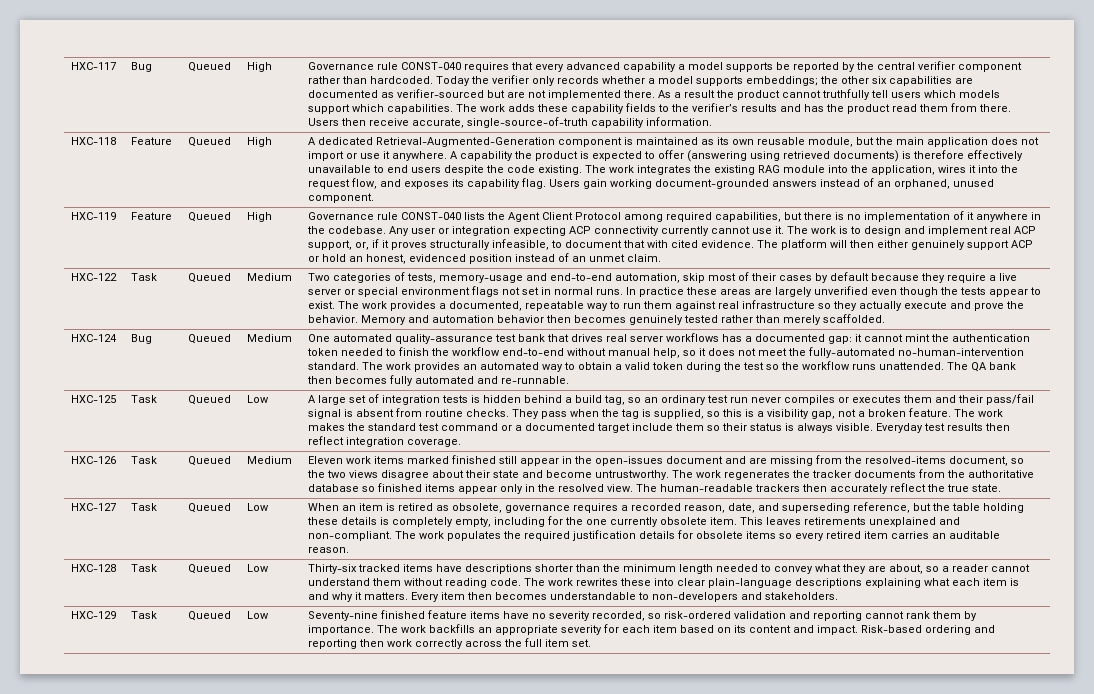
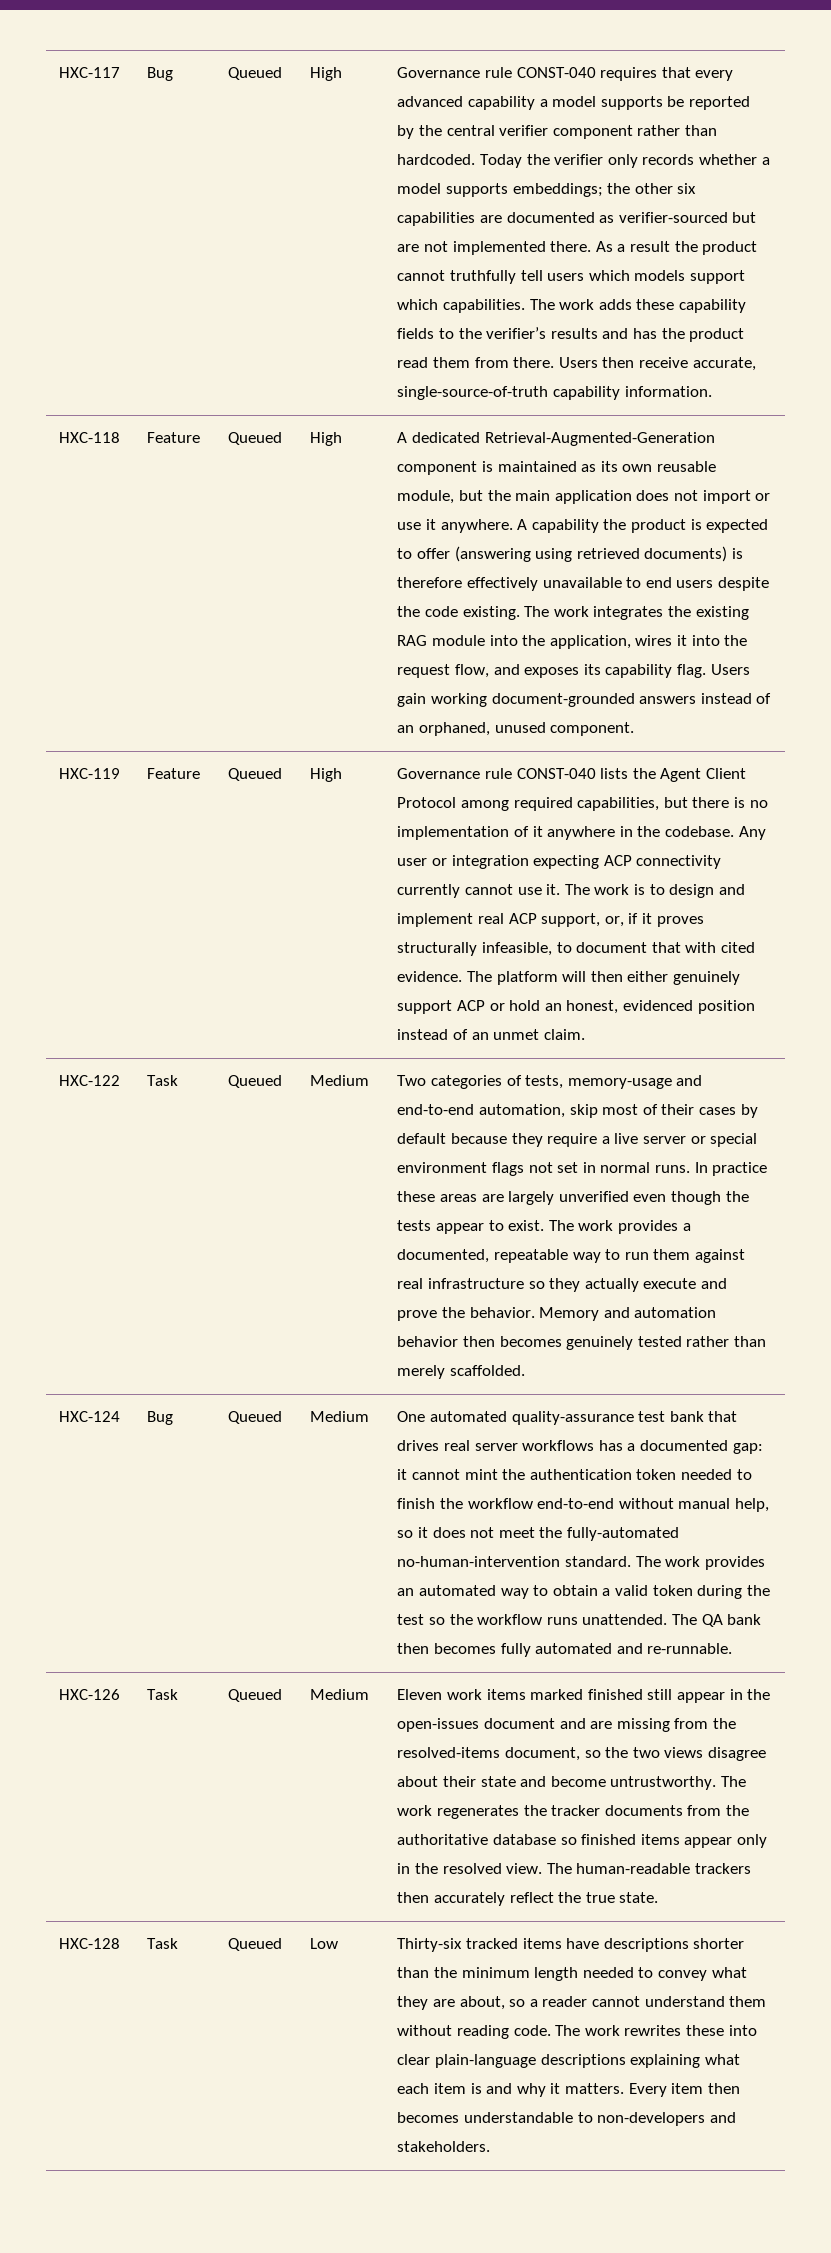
[71,395,117,403] [131,395,158,403] [188,395,232,405] [247,395,270,403] [308,394,1035,405] [308,408,1004,419] [308,423,1011,433] [308,436,462,447] // HXC-125 | Task | Queued | Low | A large set of integration tests is hidden behind a build tag, so an ordinary test run never compiles or executes them and their pass/fail signal is absent from routine checks. They pass when the tag is supplied, so this is a visibility gap, not a broken feature. The work makes the standard test command or a documented target include them so their status is always visible. Everyday test results then reflect integration coverage. -> (733, 1648) none
[71,503,117,511] [131,503,158,511] [188,503,232,513] [247,503,270,511] [308,502,1025,513] [307,516,961,527] [308,530,1001,541] [308,547,350,553] // HXC-127 | Task | Queued | Low | When an item is retired as obsolete, governance requires a recorded reason, date, and superseding reference, but the table holding these details is completely empty, including for the one currently obsolete item. This leaves retirements unexplained and non-compliant. The work populates the required justification details for obsolete items so every retired item carries an auditable reason. -> (659, 1897) none
[71,611,117,619] [131,611,158,619] [188,611,232,621] [247,611,270,619] [308,610,978,621] [308,624,996,635] [308,638,592,649] // HXC-129 | Task | Queued | Low | Seventy-nine finished feature items have no severity recorded, so risk-ordered validation and reporting cannot rank them by importance. The work backfills an appropriate severity for each item based on its content and impact. Risk-based ordering and reporting then work correctly across the full item set. -> (491, 2146) none

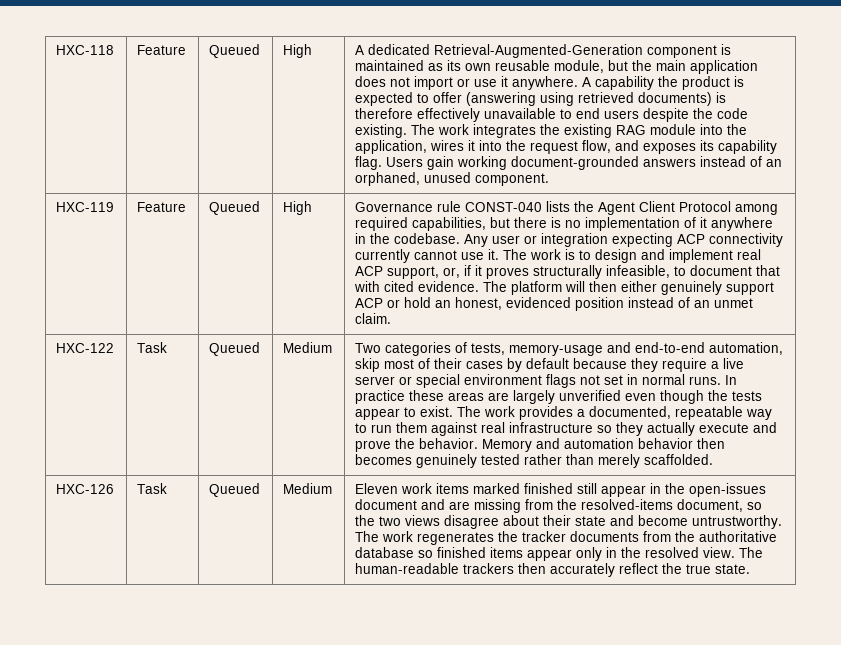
[59,67,121,78] [147,67,174,81] [228,67,283,80] [310,67,343,81] [397,67,734,81] [397,96,751,110] [397,125,718,139] [397,154,770,168] [397,183,697,197] [397,212,757,226] [397,241,758,255] [397,270,746,284] [397,299,747,313] [397,327,745,342] [397,357,756,371] [397,386,712,400] HXC-117 | Bug | Queued | High | Governance rule CONST-040 requires that every advanced capability a model supports be reported by the central verifier component rather than hardcoded. Today the verifier only records whether a model supports embeddings; the other six capabilities are documented as verifier-sourced but are not implemented there. As a result the product cannot truthfully tell users which models support which capabilities. The work adds these capability fields to the verifier’s results and has the product read them from there. Users then receive accurate, single-source-of-truth capability information. // -> (56, 50) none
[59,1411,121,1422] [147,1411,174,1425] [228,1411,283,1424] [310,1411,370,1422] [397,1411,738,1425] [397,1440,763,1454] [397,1469,752,1480] [397,1498,770,1512] [397,1527,680,1541] [397,1556,765,1570] [397,1585,770,1599] [397,1614,762,1627] [397,1643,733,1657] // HXC-124 | Bug | Queued | Medium | One automated quality-assurance test bank that drives real server workflows has a documented gap: it cannot mint the authentication token needed to finish the workflow end-to-end without manual help, so it does not meet the fully-automated no-human-intervention standard. The work provides an automated way to obtain a valid token during the test so the workflow runs unattended. The QA bank then becomes fully automated and re-runnable. -> (714, 459) none
[59,1938,121,1949] [147,1938,179,1949] [228,1938,283,1951] [310,1938,339,1949] [397,1938,745,1952] [397,1967,747,1981] [397,1996,767,2010] [397,2025,757,2039] [397,2054,740,2068] [397,2083,740,2097] [397,2112,736,2126] [397,2141,491,2152] // HXC-128 | Task | Queued | Low | Thirty-six tracked items have descriptions shorter than the minimum length needed to convey what they are about, so a reader cannot understand them without reading code. The work rewrites these into clear plain-language descriptions explaining what each item is and why it matters. Every item then becomes understandable to non-developers and stakeholders. -> (751, 569) none

